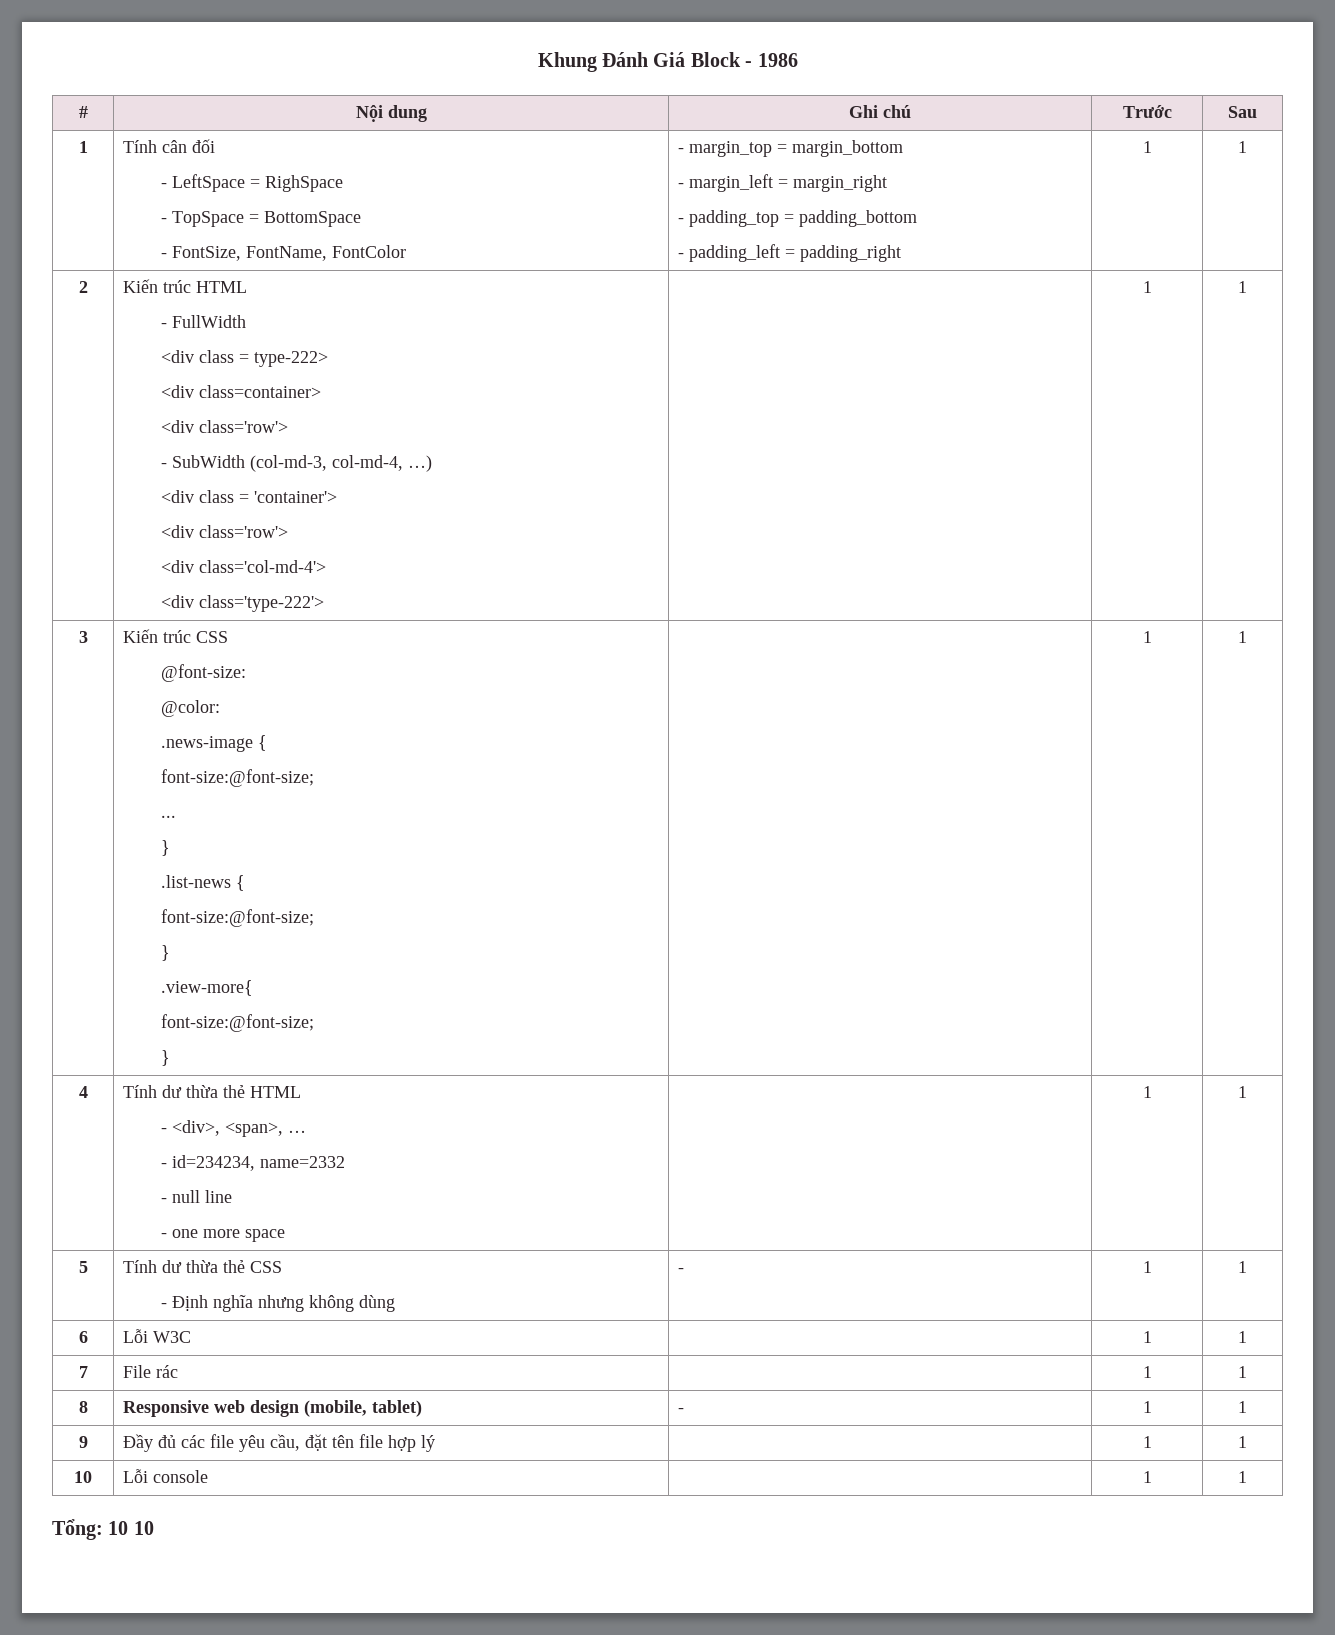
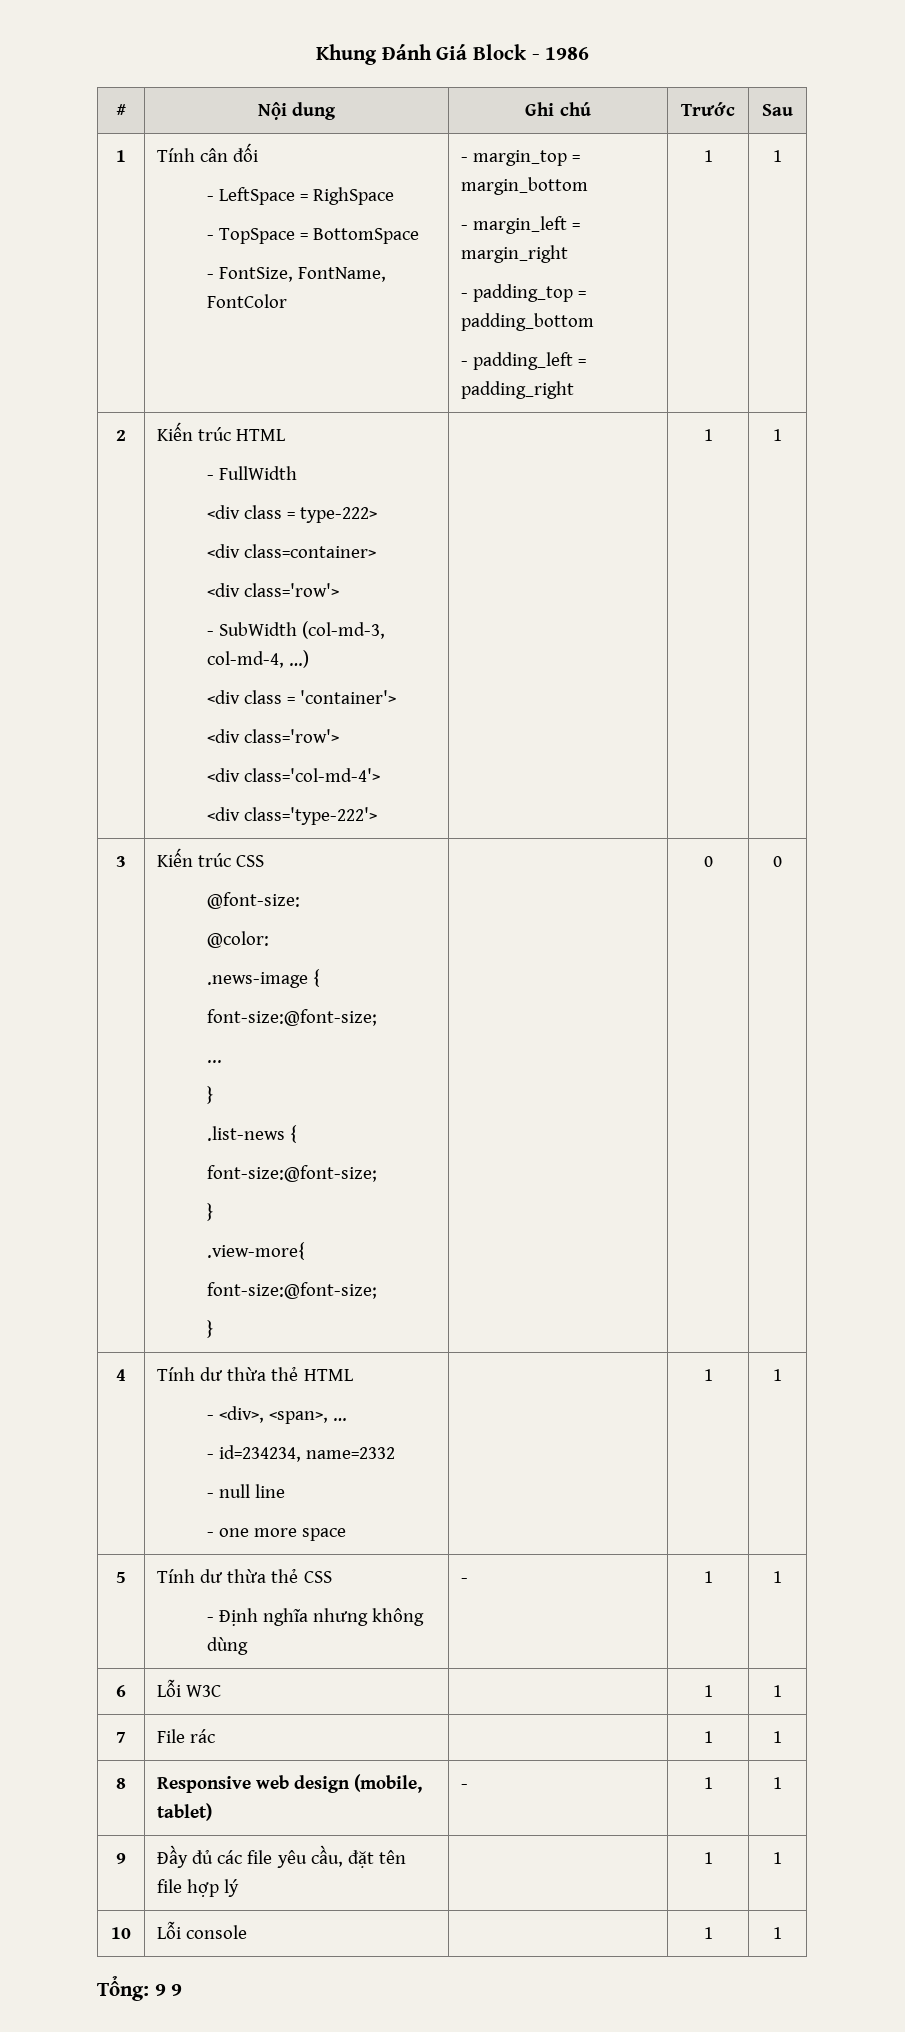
[1142,631,1152,643] [1238,631,1247,643] 1 | 1 -> [703,856,713,867] [773,856,782,867] 0 | 0
[108,1521,154,1535] 10 10 -> [154,1984,183,1996] 9 9

